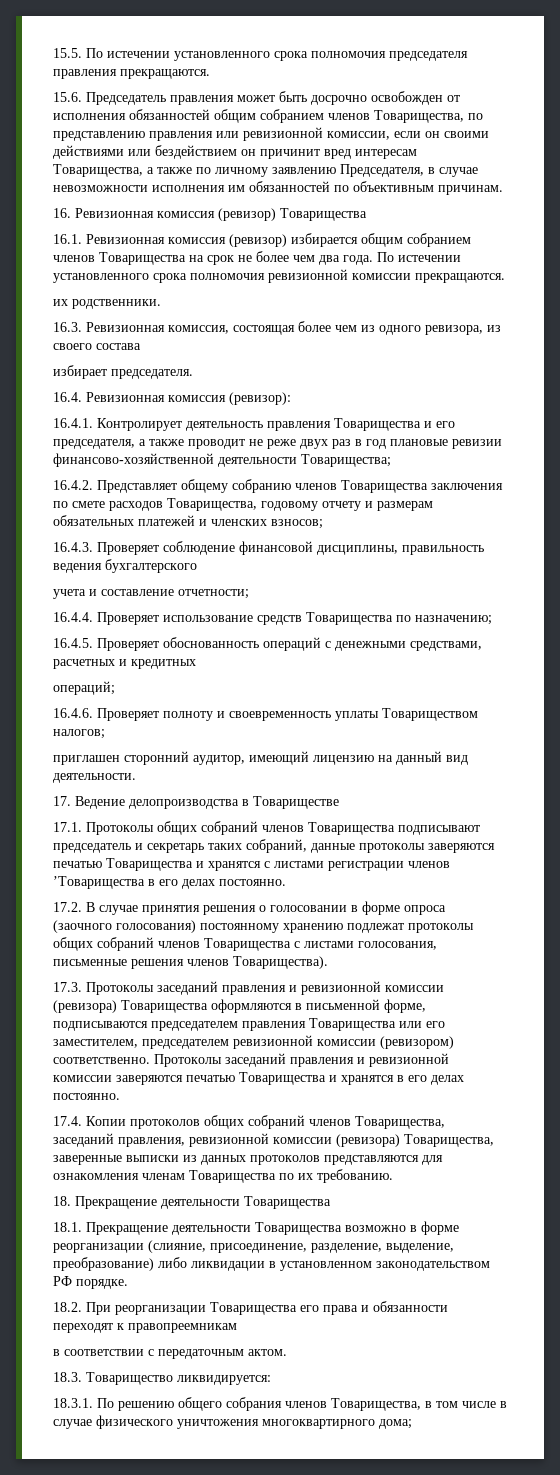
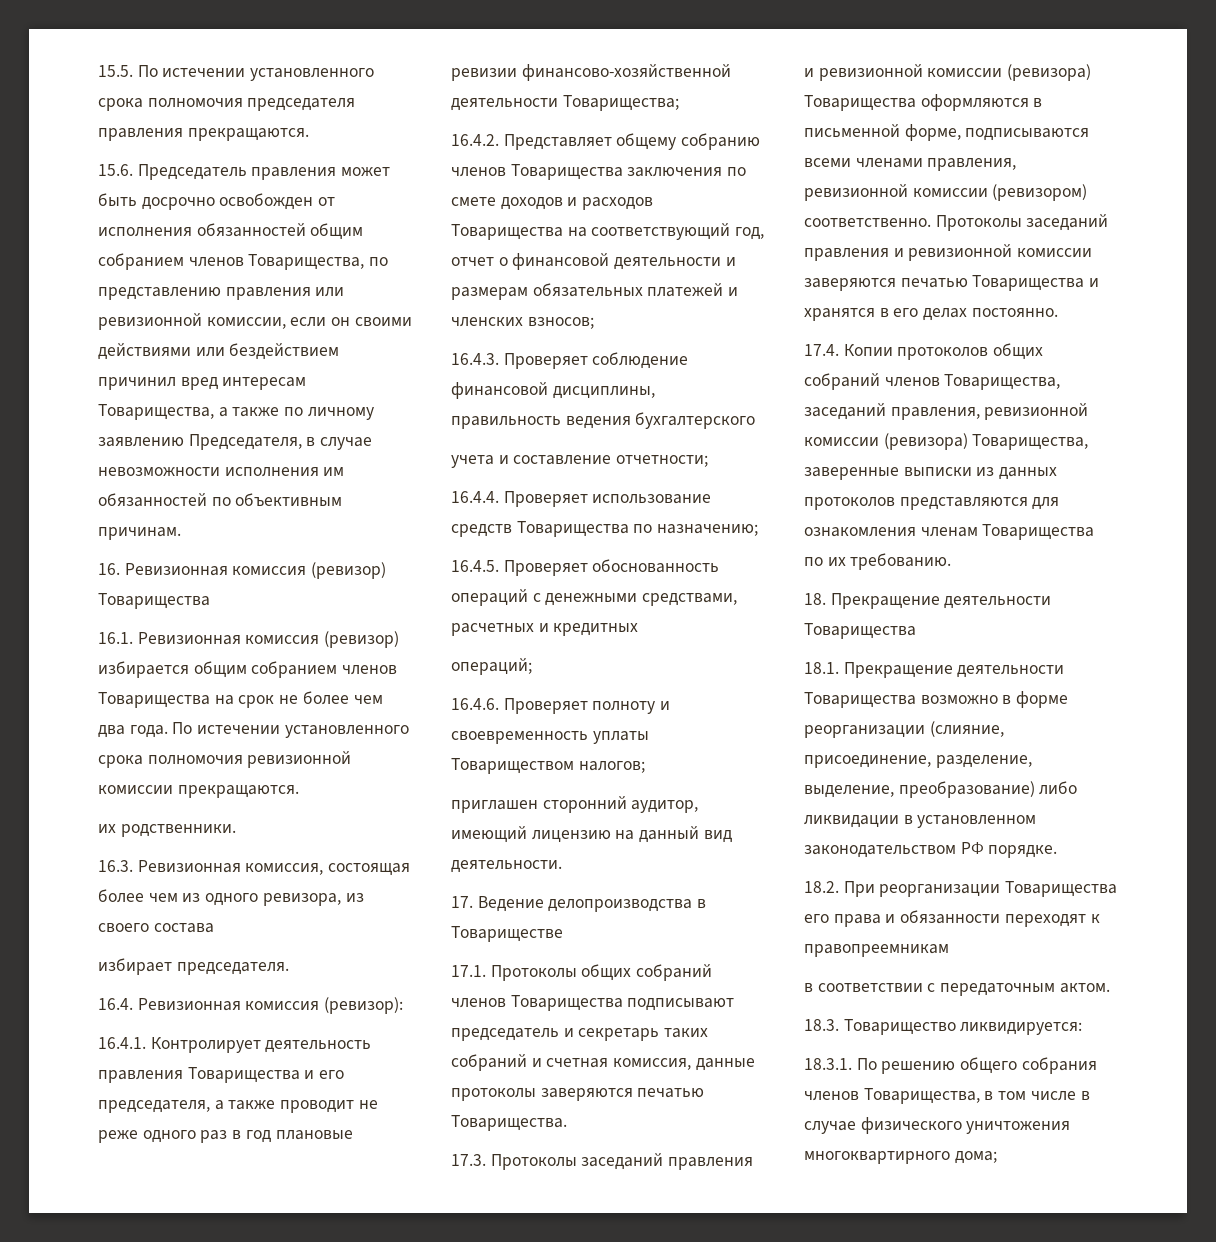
[241,149,320,159] он причинит -> [98,377,176,390] причинил
[300,439,328,449] двух -> [142,1130,196,1143] одного
[109,498,361,511] расходов Товарищества, годовому отчету -> [500,197,654,210] [451,223,765,240] [451,253,722,270] доходов и расходов Товарищества на соответствующий год, отчет о финансовой деятельности
[246,839,495,853] [53,858,450,871] [53,876,286,889] [53,901,446,915] [53,920,474,933] [53,937,437,951] [53,956,328,969] собраний, данные протоколы заверяются печатью Товарищества и хранятся с листами регистрации членов ’Товарищества в его делах постоянно. // 17.2. В случае принятия решения о голосовании в форме oпpoca (заочного голосования) постоянному хранению подлежат протоколы общих собраний членов Товарищества с листами голосования, письменные решения членов Товарищества). -> [451,1054,755,1071] [451,1088,705,1101] [451,1115,567,1131] собраний и счетная комиссия, данные протоколы заверяются печатью Товарищества.
[151,1018,445,1031] [53,1039,229,1049] председателем правления Товарищества или его заместителем, председателем -> [804,158,1017,171] всеми членами правления,

